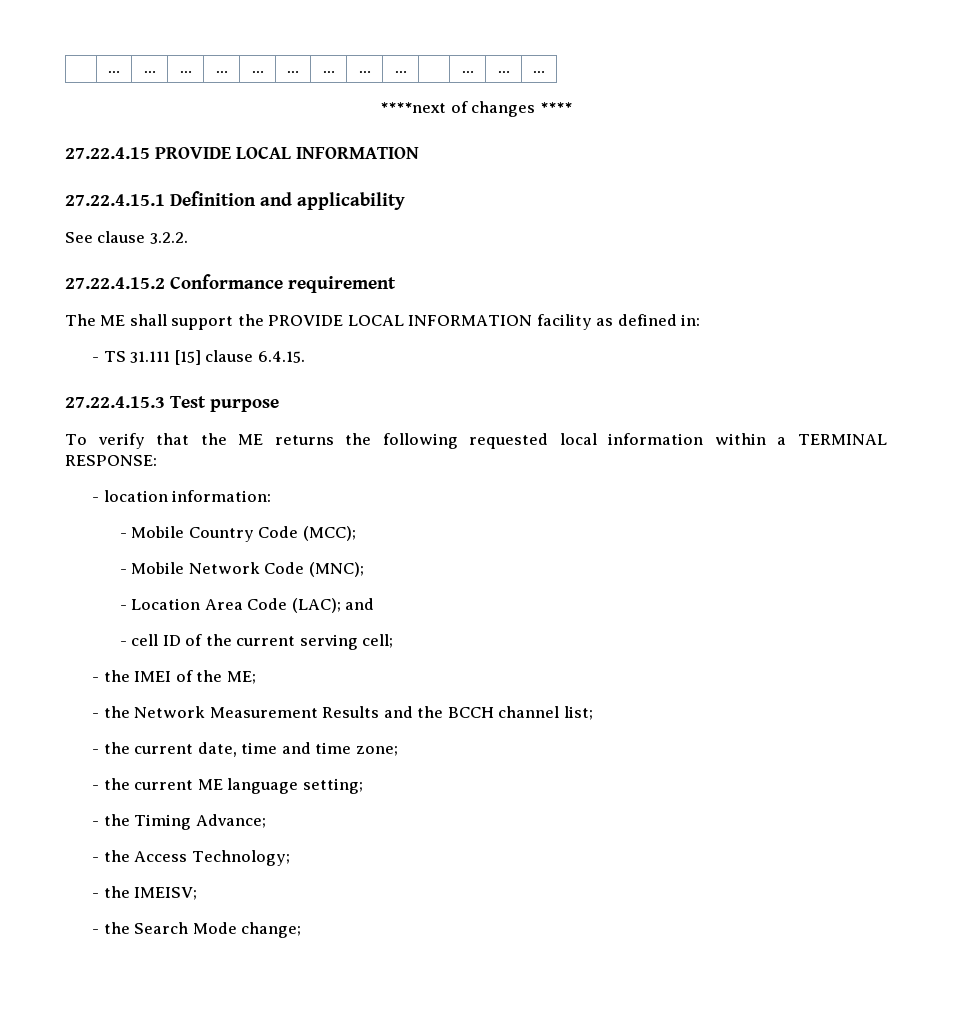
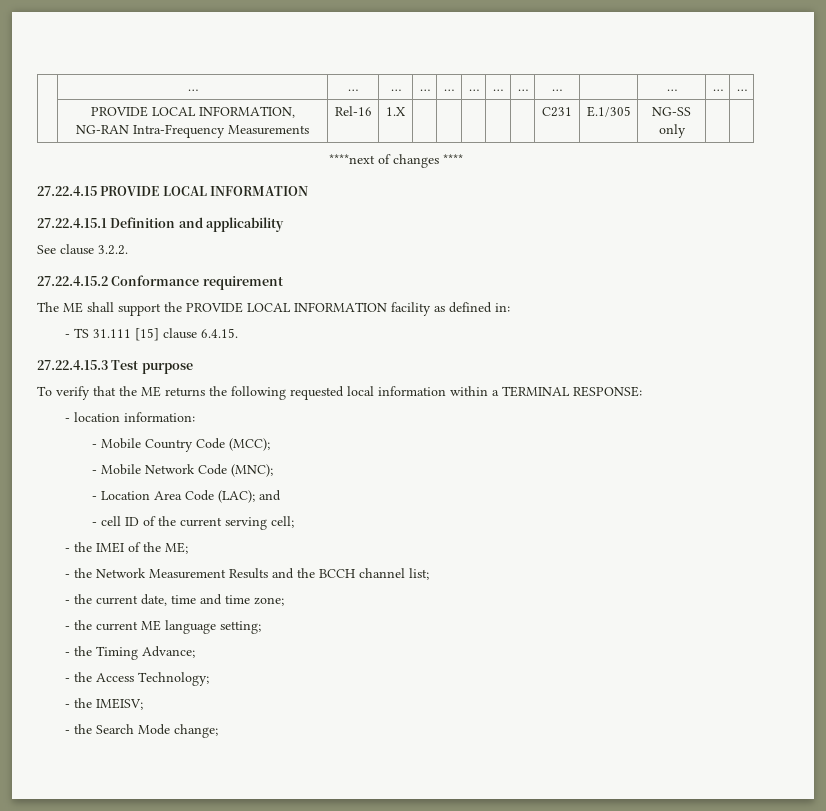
(545, 72) none -> [90,106,295,118] [76,124,309,138] [334,106,372,116] [386,107,406,116] [542,107,572,117] [586,106,631,117] [652,107,691,116] [658,124,686,138] // | PROVIDE LOCAL INFORMATION, NG-RAN Intra-Frequency Measurements | Rel-16 | 1.X | | | | | | C231 | E.1/305 | NG-SS only | |

